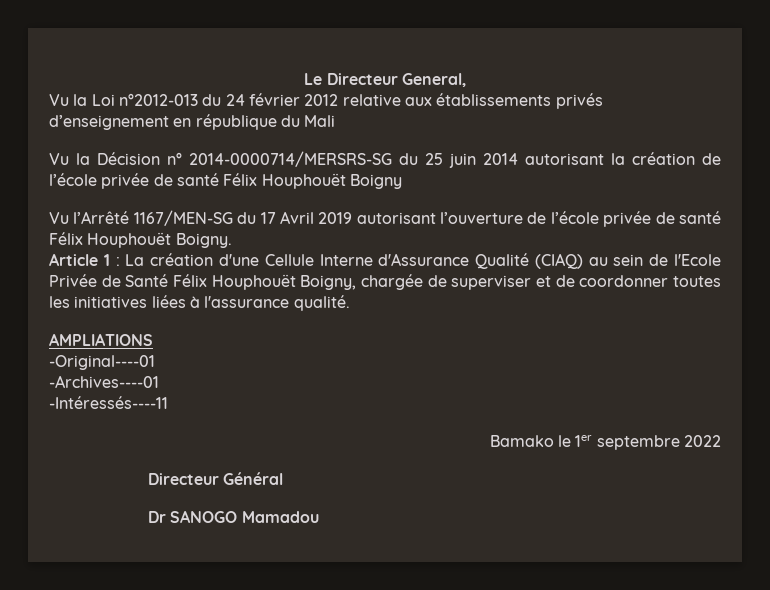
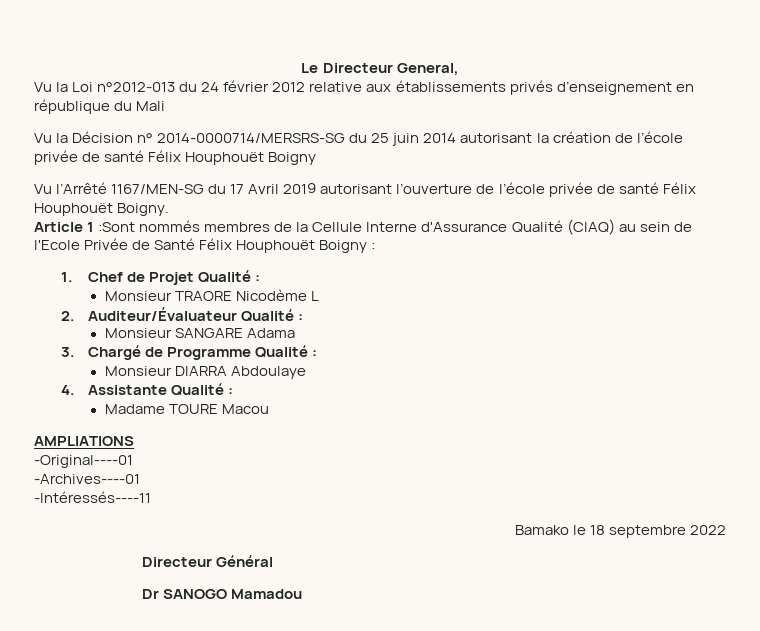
[115,253,259,266] : La création d'une -> [98,220,309,232] :Sont nommés membres de la
[300,274,721,290] [49,295,350,311] Boigny, chargée de superviser et de coordonner toutes les initiatives liées à l'assurance qualité. -> [319,240,376,253] [61,270,261,285] [104,289,319,301] [61,307,304,322] [104,328,295,338] [61,345,318,360] [104,366,306,379] [61,383,234,396] [104,404,269,414] Boigny : // 1. Chef de Projet Qualité : // Monsieur TRAORE Nicodème L // 2. Auditeur/Évaluateur Qualité : // Monsieur SANGARE Adama // 3. Chargé de Programme Qualité : // Monsieur DIARRA Abdoulaye // 4. Assistante Qualité : // Madame TOURE Macou
[575,435,593,447] 1er -> [589,525,605,535] 18

